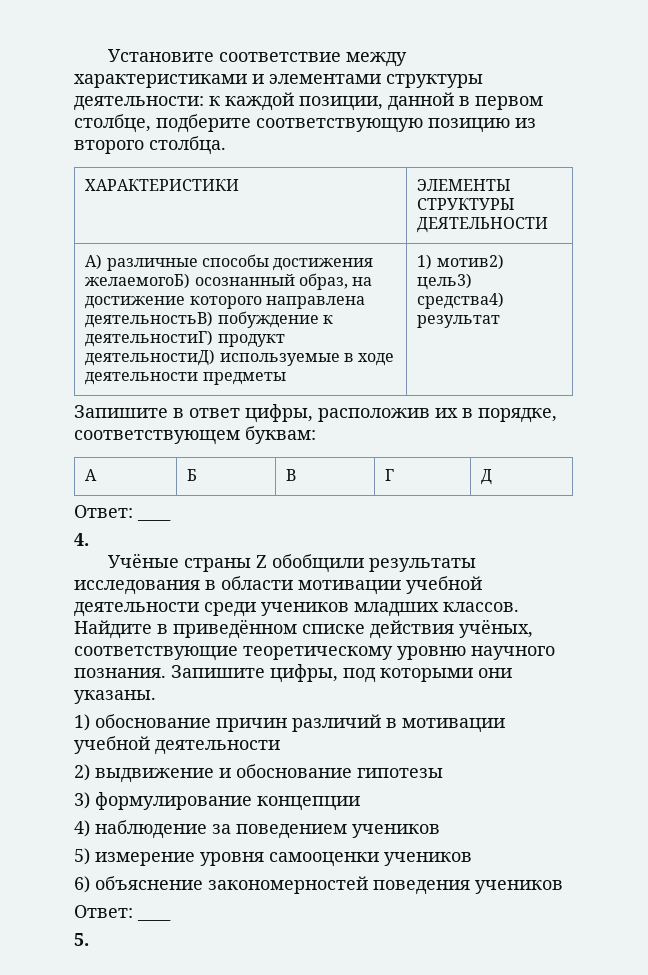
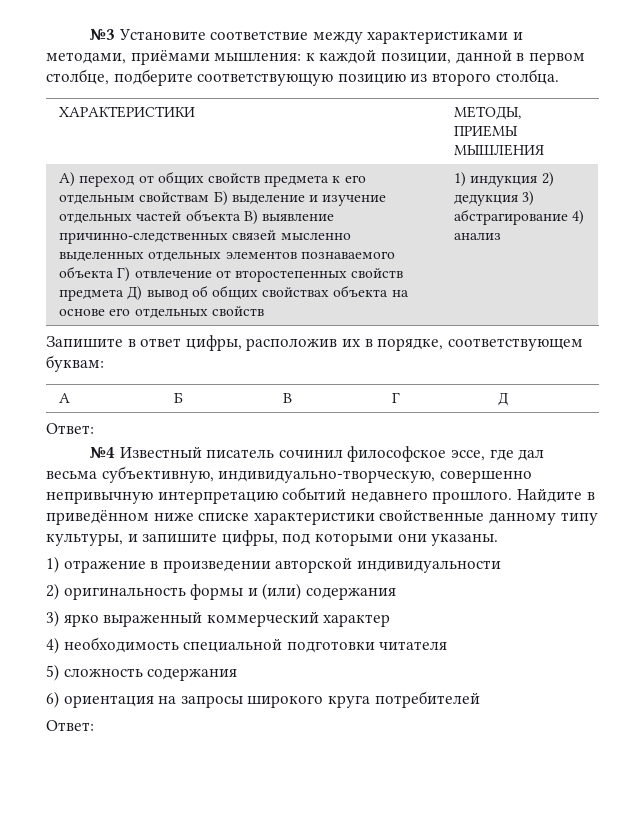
(108, 55) none -> [88,29,115,40] №3
[269,74,483,88] [74,96,204,111] элементами структуры деятельности: -> [46,50,302,65] методами, приёмами мышления:
[417,179,512,191] [417,198,516,210] [417,217,549,233] [85,254,374,271] [85,273,373,290] [85,296,366,309] [85,311,334,328] [85,330,285,347] [85,349,395,366] [85,372,286,385] [417,254,504,270] [417,273,473,290] [417,292,505,309] [417,315,501,328] ЭЛЕМЕНТЫ СТРУКТУРЫ ДЕЯТЕЛЬНОСТИ // А) различные способы достижения желаемогоБ) осознанный образ, на достижение которого направлена деятельностьВ) побуждение к деятельностиГ) продукт деятельностиД) используемые в ходе деятельности предметы | 1) мотив2) цель3) средства4) результат -> [454,106,522,120] [454,125,519,137] [454,144,545,156] [59,171,366,187] [59,191,387,206] [59,209,335,225] [59,230,351,244] [59,251,395,262] [59,266,404,282] [59,285,409,301] [59,306,264,319] [454,172,554,187] [454,191,535,206] [454,209,585,225] [454,233,502,240] МЕТОДЫ, ПРИЕМЫ МЫШЛЕНИЯ // А) переход от общих свойств предмета к его отдельным свойствам Б) выделение и изучение отдельных частей объекта В) выявление причинно-следственных связей мысленно выделенных отдельных элементов познаваемого объекта Г) отвлечение от второстепенных свойств предмета Д) вывод об общих свойствах объекта на основе его отдельных свойств | 1) индукция 2) дедукция 3) абстрагирование 4) анализ
[137,518,171,521] [74,533,89,546] [108,553,477,573] [74,576,482,595] [74,602,519,617] [74,619,533,639] [74,646,555,661] [74,665,265,678] ____ // 4. // Учёные страны Z обобщили результаты исследования в области мотивации учебной деятельности среди учеников младших классов. Найдите в приведённом списке действия учёных, соответствующие теоретическому уровню научного познания. Запишите -> [88,446,545,462] [46,466,532,483] [46,487,595,504] [46,509,598,525] [46,533,218,546] // №4 Известный писатель сочинил философское эссе, где дал весьма субъективную, индивидуально-творческую, совершенно непривычную интерпретацию событий недавнего прошлого. Найдите в приведённом ниже списке характеристики свойственные данному типу культуры, и запишите
[95,714,505,733] [74,736,280,755] [74,764,443,783] [74,792,360,811] [74,820,440,839] [74,848,472,867] [74,876,563,895] [74,905,133,918] [137,918,171,921] [74,933,89,946] обоснование причин различий в мотивации учебной деятельности // 2) выдвижение и обоснование гипотезы // 3) формулирование концепции // 4) наблюдение за поведением учеников // 5) измерение уровня самооценки учеников // 6) объяснение закономерностей поведения учеников // Ответ: ____ // 5. -> [63,557,501,573] [46,583,396,600] [46,610,391,627] [46,637,448,654] [46,664,238,681] [46,691,480,708] [46,720,94,731] отражение в произведении авторской индивидуальности // 2) оригинальность формы и (или) содержания // 3) ярко выраженный коммерческий характер // 4) необходимость специальной подготовки читателя // 5) сложность содержания // 6) ориентация на запросы широкого круга потребителей // Ответ:

